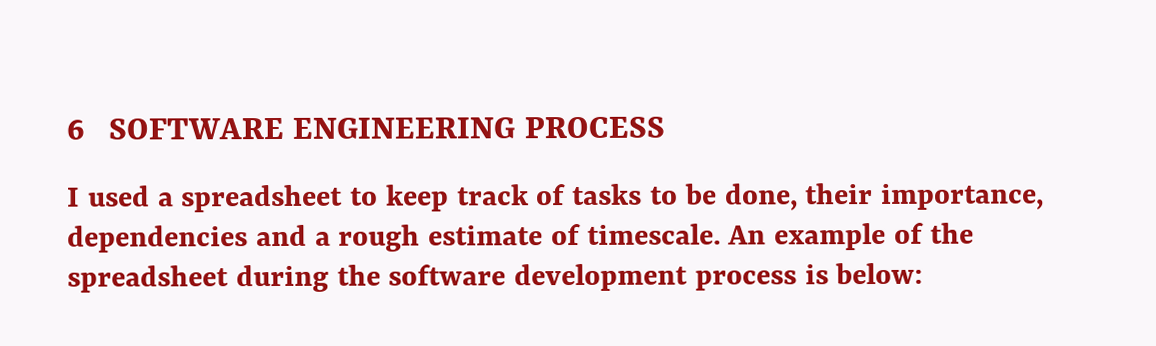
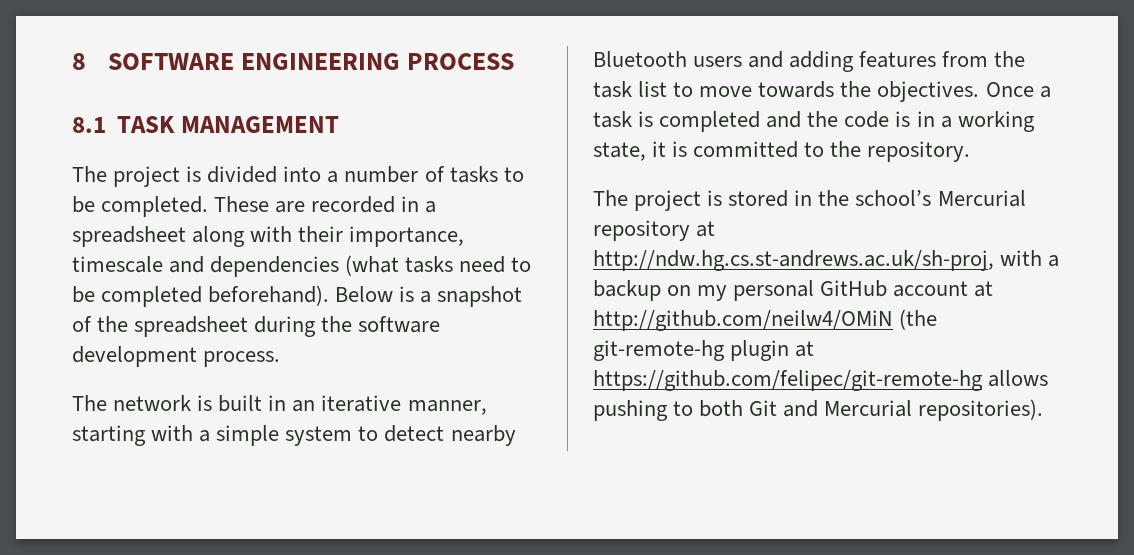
[66,119,85,140] 6 -> [72,53,86,70] 8
[67,183,1045,213] [67,222,887,253] I used a spreadsheet to keep track of tasks to be done, their importance, dependencies and a rough estimate of timescale. An example -> [72,116,339,133] [72,166,524,187] [72,196,437,217] [72,226,465,247] [72,255,532,277] [72,285,523,307] 8.1 TASK MANAGEMENT // The project is divided into a number of tasks to be completed. These are recorded in a spreadsheet along with their importance, timescale and dependencies (what tasks need to be completed beforehand). Below is a snapshot
[694,262,924,291] process is below: -> [203,351,281,367] [72,395,487,415] [72,425,516,446] [593,51,1026,72] [593,81,1051,102] [593,111,1035,132] [593,141,971,162] [593,190,1026,211] [593,220,716,241] [593,250,1060,271] [593,280,994,301] [593,309,938,331] [593,340,815,361] [593,370,1049,391] [593,399,1044,421] process. // The network is built in an iterative manner, starting with a simple system to detect nearby Bluetooth users and adding features from the task list to move towards the objectives. Once a task is completed and the code is in a working state, it is committed to the repository. // The project is stored in the school’s Mercurial repository at http://ndw.hg.cs.st-andrews.ac.uk/sh-proj, with a backup on my personal GitHub account at http://github.com/neilw4/OMiN (the git-remote-hg plugin at https://github.com/felipec/git-remote-hg allows pushing to both Git and Mercurial repositories).

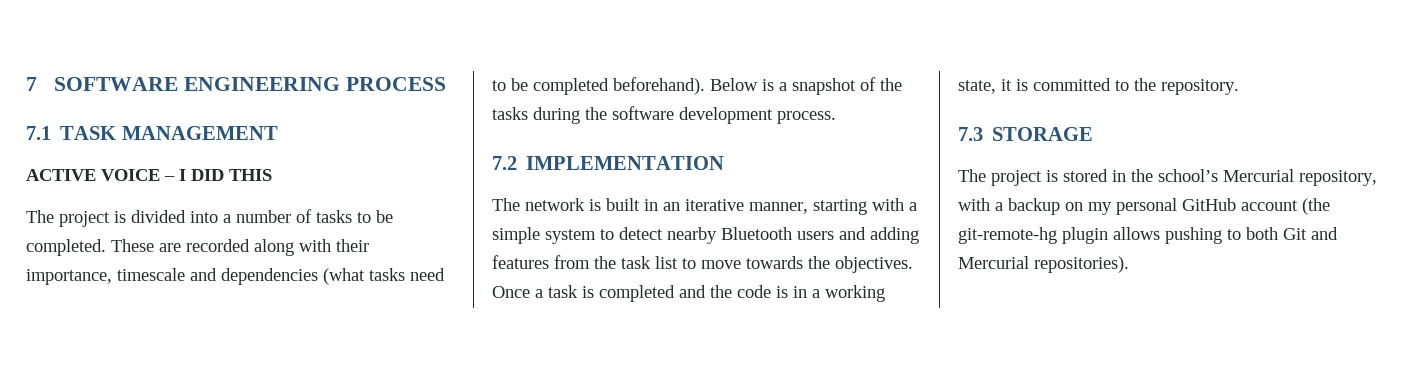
[72,53,86,70] 8 -> [26,77,37,91] 7
[72,117,106,133] 8.1 -> [26,126,51,140] 7.1
(339, 124) none -> [26,169,272,181] // ACTIVE VOICE – I DID THIS
[401,196,437,213] [72,226,186,247] in a spreadsheet -> (250, 245) none
[134,316,249,337] spreadsheet -> [492,107,528,120] tasks
(281, 359) none -> [492,156,725,170] // 7.2 IMPLEMENTATION
(971, 151) none -> [958,127,1094,141] // 7.3 STORAGE
[593,220,716,241] [593,250,994,271] repository at http://ndw.hg.cs.st-andrews.ac.uk/sh-proj, -> [1299,170,1377,186] repository,
[974,281,994,297] [593,310,893,331] at http://github.com/neilw4/OMiN -> (1298, 205) none
[795,341,815,357] [593,370,983,391] at https://github.com/felipec/git-remote-hg -> (1108, 235) none

